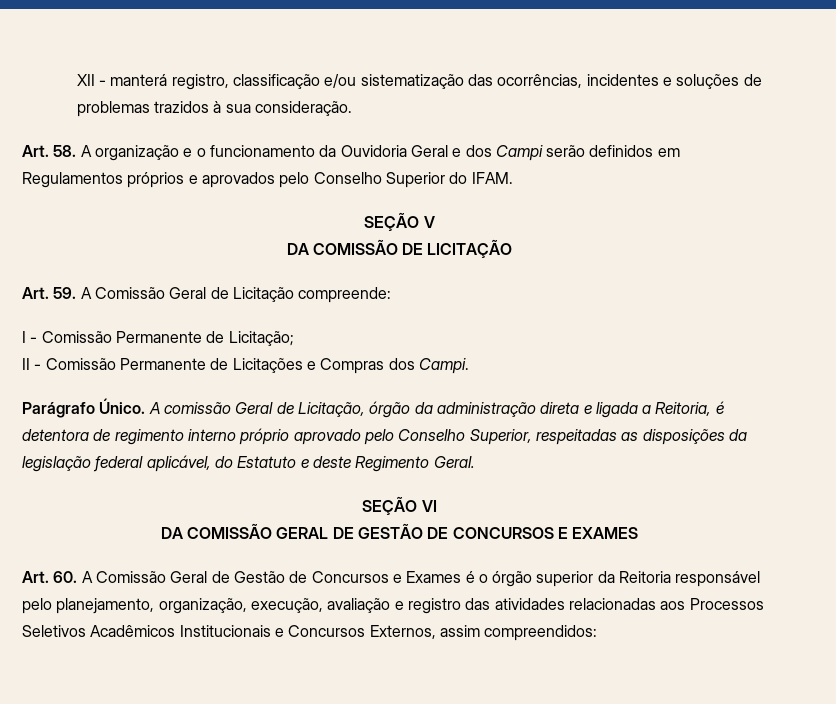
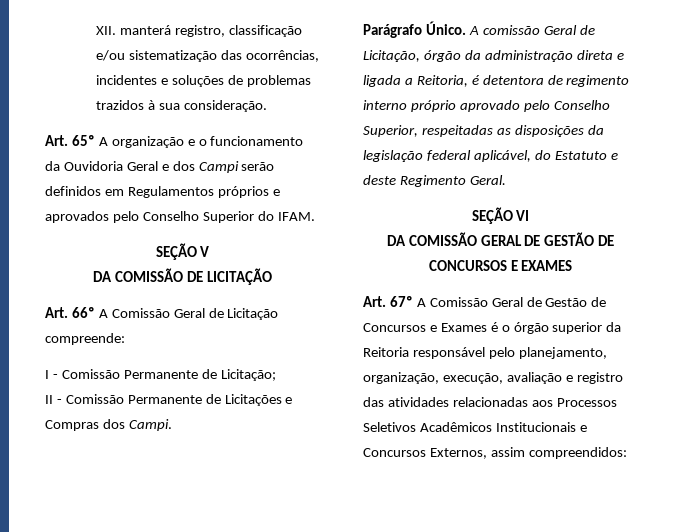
[76,74,107,86] XII - -> [95,26,116,35] XII.
[53,145,77,157] 58. -> [71,135,95,146] 65º
[53,287,77,299] 59. -> [71,307,95,318] 66º
[53,571,78,583] 60. -> [389,296,413,307] 67º

